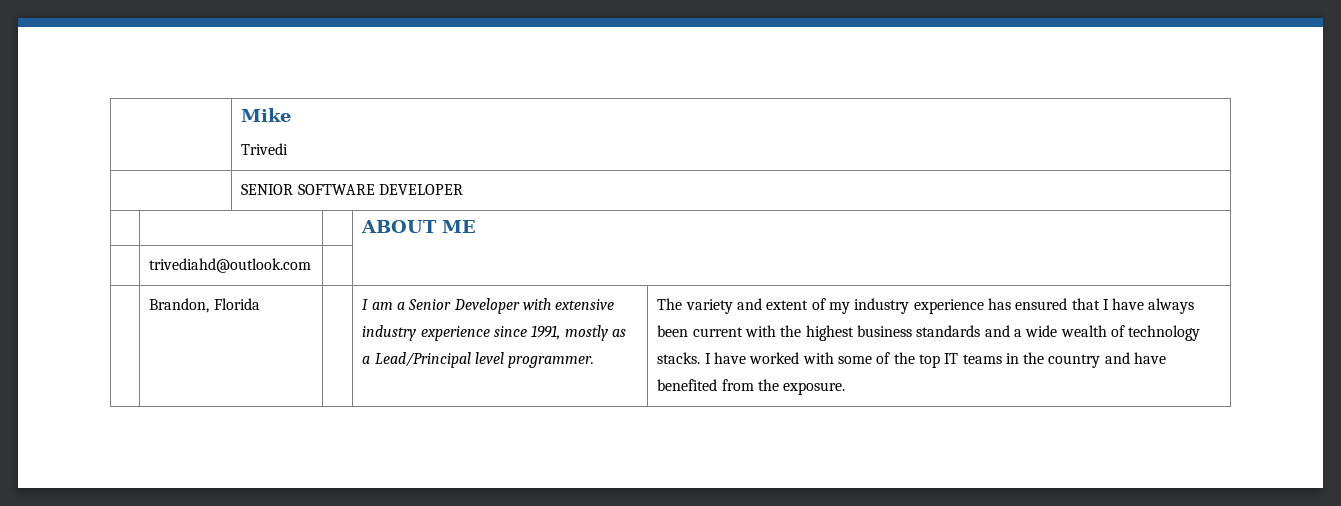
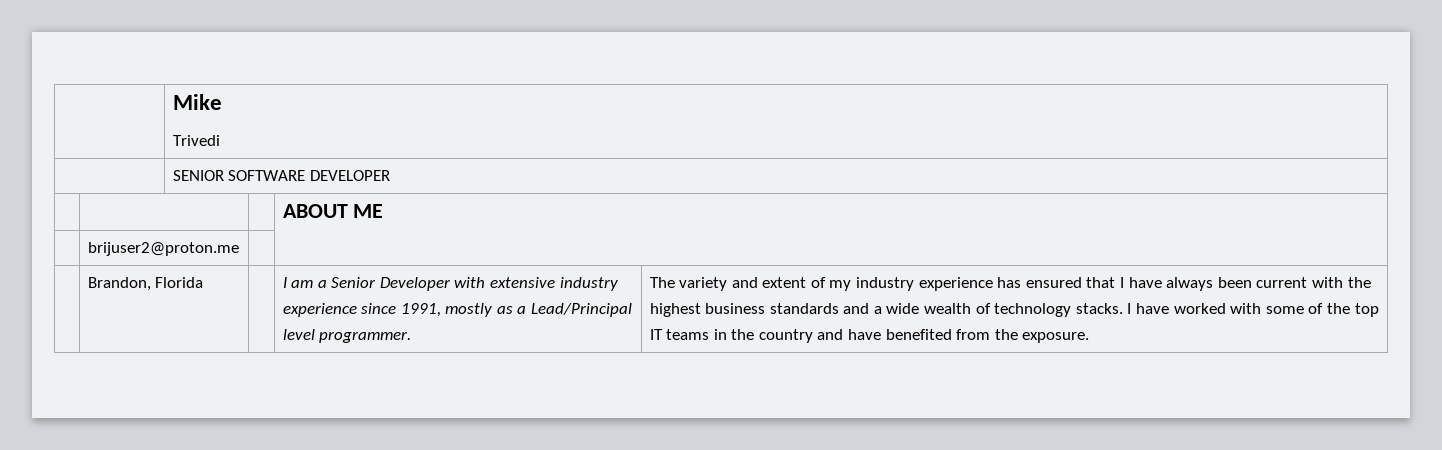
[149,258,312,273] trivediahd@outlook.com -> [87,242,239,256] brijuser2@proton.me

